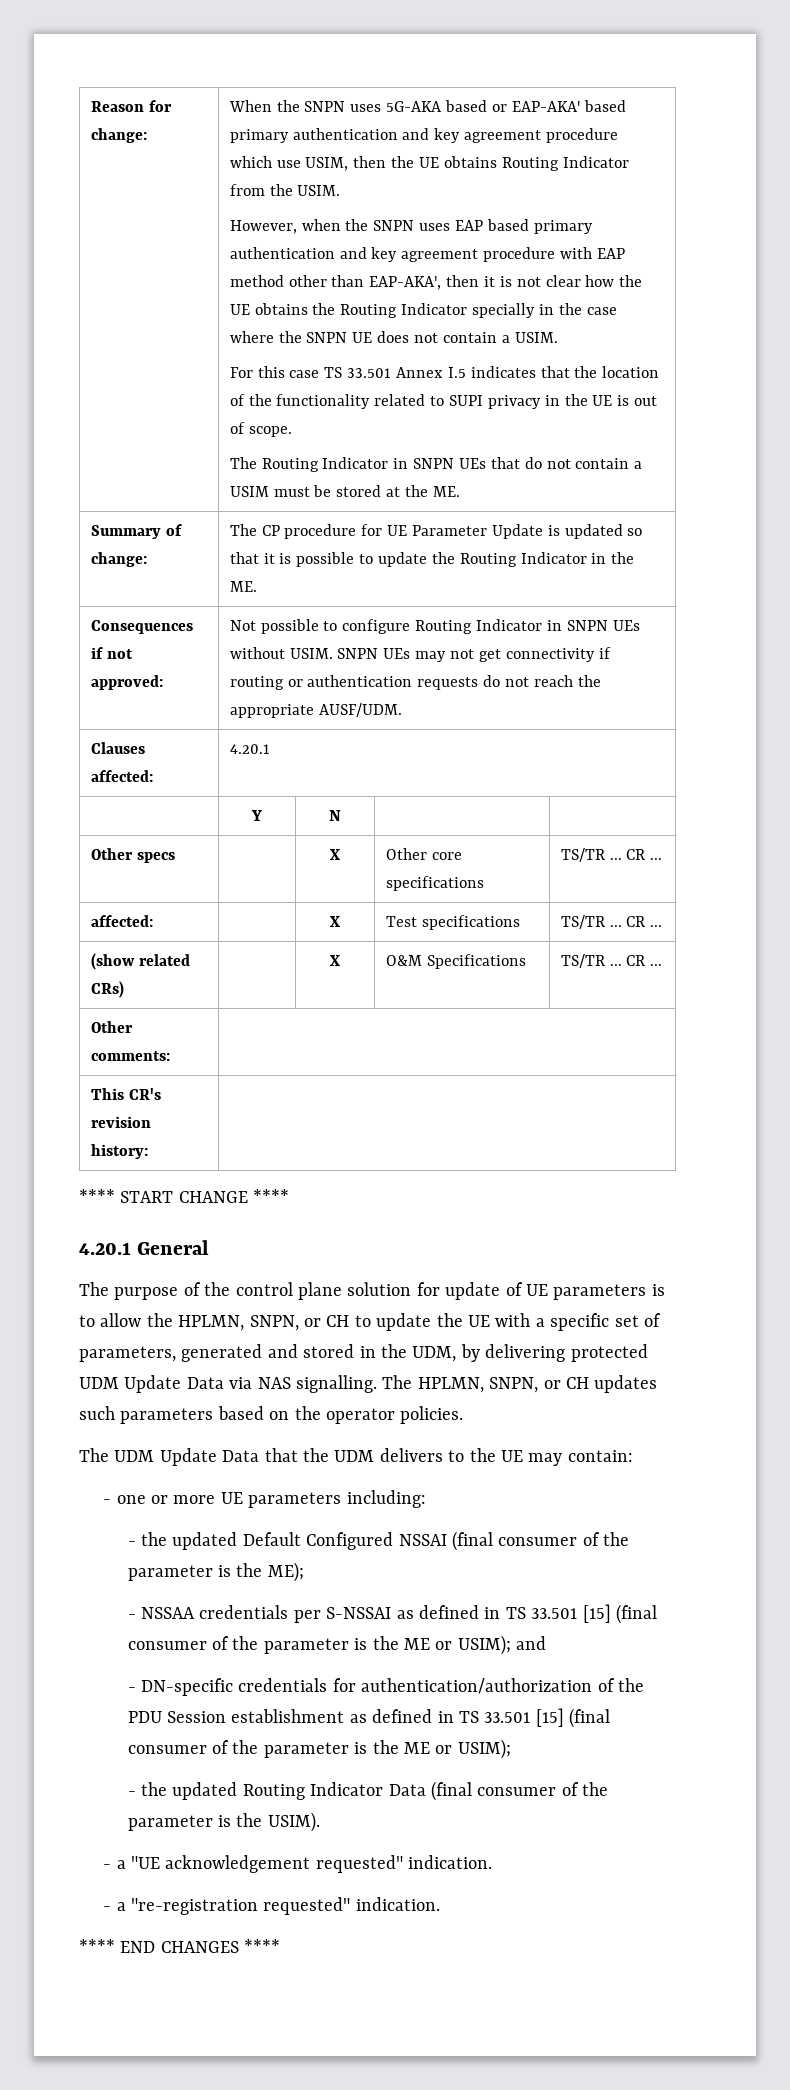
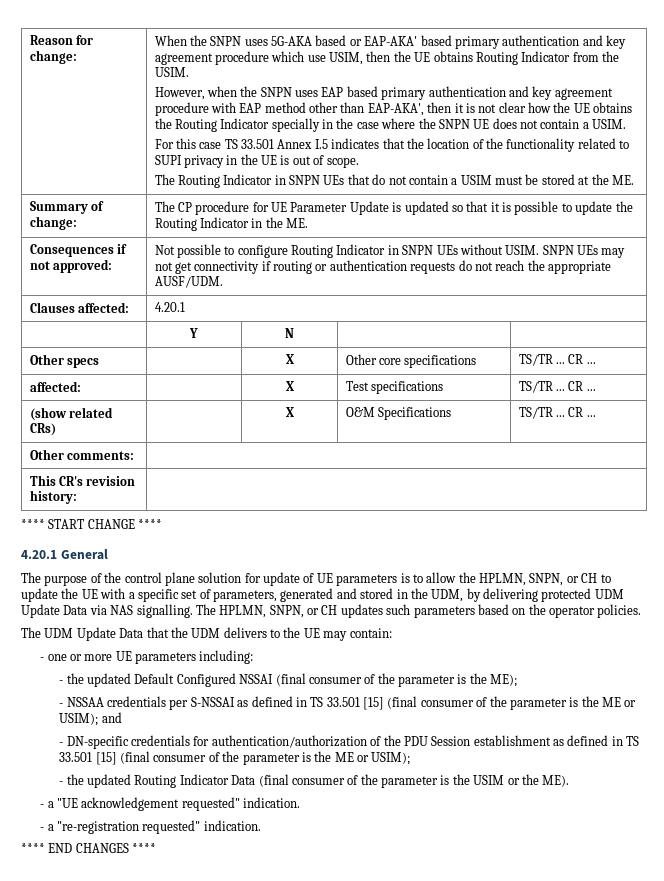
[267,1812,320,1832] USIM). -> [473,774,570,787] USIM or the ME).

